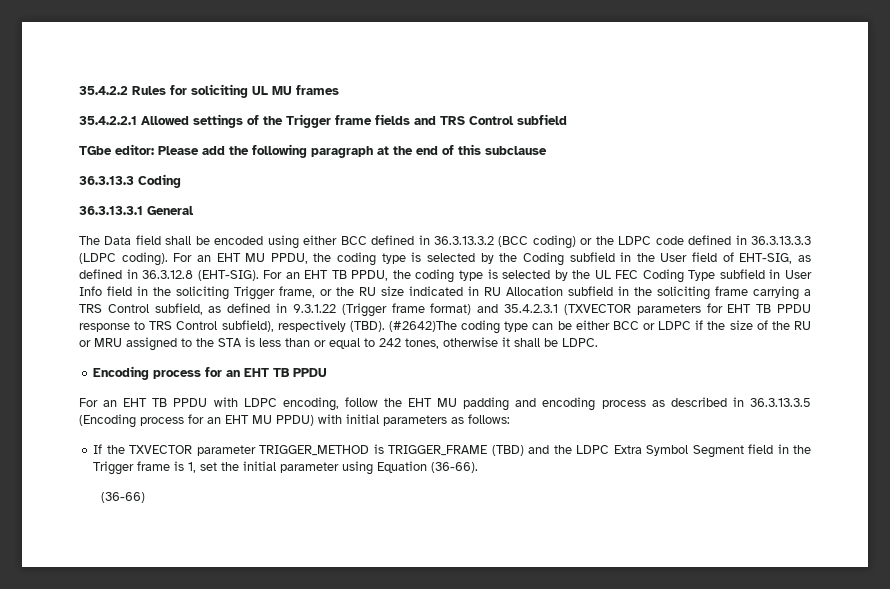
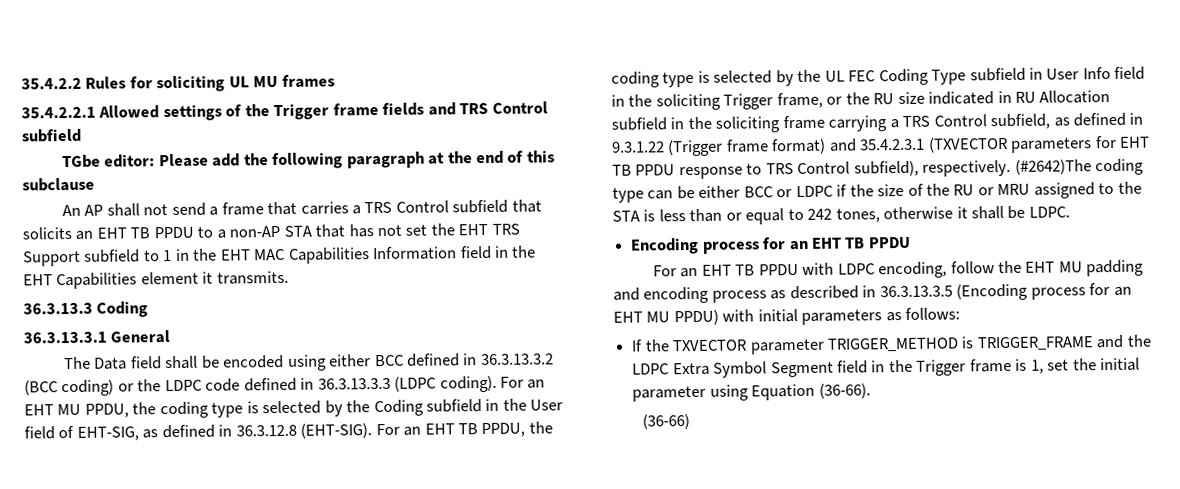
(547, 150) none -> [61,199,542,217] [22,223,520,240] [23,245,537,267] [23,270,289,290] // An AP shall not send a frame that carries a TRS Control subfield that solicits an EHT TB PPDU to a non-AP STA that has not set the EHT TRS Support subfield to 1 in the EHT MAC Capabilities Information field in the EHT Capabilities element it transmits.
[277,320,385,332] respectively (TBD). -> [922,159,1012,177] respectively.
[491,445,524,456] (TBD) -> (1094, 343) none

